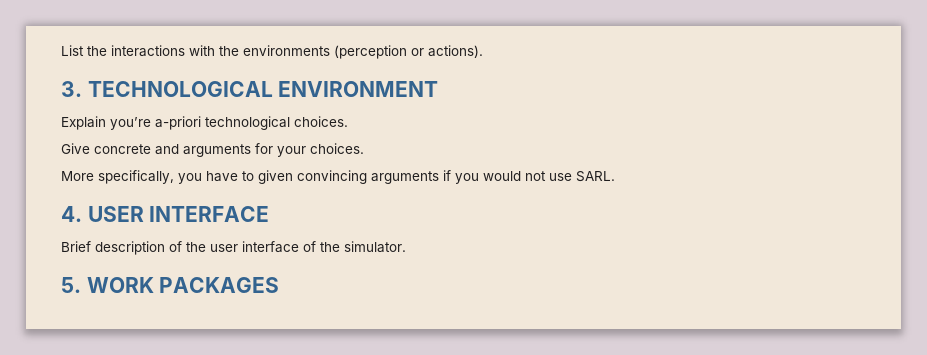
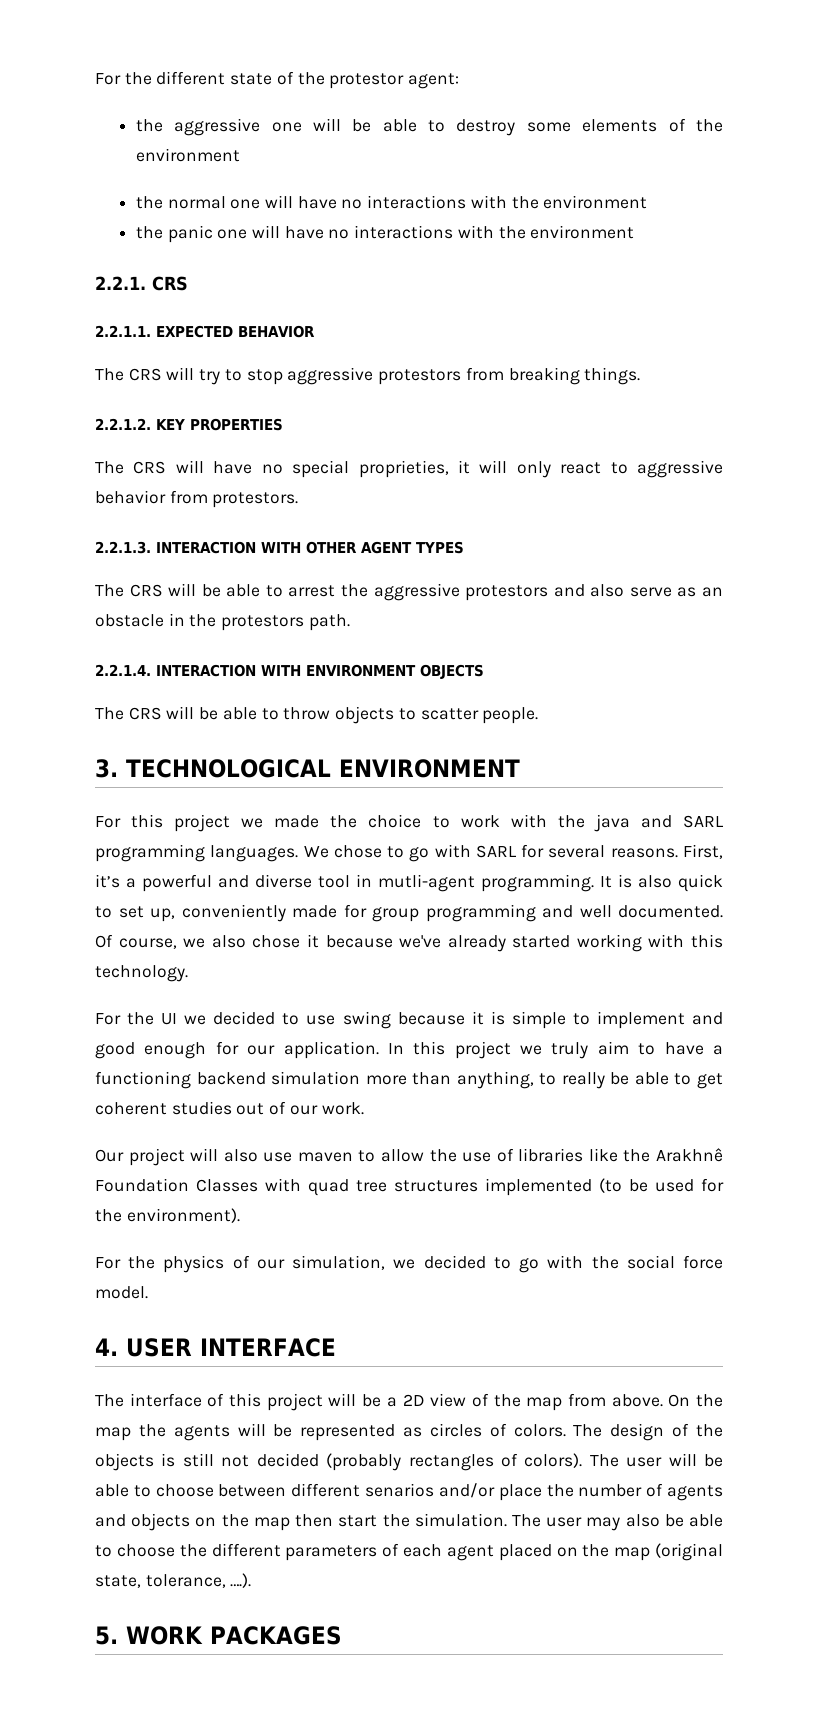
[61,45,483,59] [61,81,439,97] [61,116,348,130] [61,143,364,157] [61,170,615,184] [61,206,270,222] [61,241,406,255] List the interactions with the environments (perception or actions). // 3. TECHNOLOGICAL ENVIRONMENT // Explain you’re a-priori technological choices. // Give concrete and arguments for your choices. // More specifically, you have to given convincing arguments if you would not use SARL. // 4. USER INTERFACE // Brief description of the user interface of the simulator. -> [95,71,460,89] [135,118,723,136] [135,148,240,162] [135,195,648,209] [135,225,635,243] [95,276,188,291] [95,325,315,338] [95,367,641,385] [95,418,283,431] [95,460,723,478] [95,490,299,508] [95,541,464,554] [95,583,723,601] [95,613,350,631] [95,664,484,679] [95,706,539,724] [95,759,520,778] [95,814,725,832] [95,844,723,862] [95,874,723,892] [95,904,723,922] [95,934,723,952] [95,965,188,982] [95,1011,723,1029] [95,1041,724,1059] [95,1071,723,1089] [95,1101,364,1115] [95,1148,723,1166] [95,1178,724,1196] [95,1208,240,1223] [95,1255,723,1273] [95,1286,148,1299] [95,1338,336,1357] [95,1393,723,1411] [95,1423,723,1441] [95,1453,723,1471] [95,1483,723,1501] [95,1513,723,1531] [95,1543,723,1561] [95,1573,252,1588] For the different state of the protestor agent: // the aggressive one will be able to destroy some elements of the environment // the normal one will have no interactions with the environment // the panic one will have no interactions with the environment // 2.2.1. CRS // 2.2.1.1. EXPECTED BEHAVIOR // The CRS will try to stop aggressive protestors from breaking things. // 2.2.1.2. KEY PROPERTIES // The CRS will have no special proprieties, it will only react to aggressive behavior from protestors. // 2.2.1.3. INTERACTION WITH OTHER AGENT TYPES // The CRS will be able to arrest the aggressive protestors and also serve as an obstacle in the protestors path. // 2.2.1.4. INTERACTION WITH ENVIRONMENT OBJECTS // The CRS will be able to throw objects to scatter people. // 3. TECHNOLOGICAL ENVIRONMENT // For this project we made the choice to work with the java and SARL programming languages. We chose to go with SARL for several reasons. First, it’s a powerful and diverse tool in mutli-agent programming. It is also quick to set up, conveniently made for group programming and well documented. Of course, we also chose it because we've already started working with this technology. // For the UI we decided to use swing because it is simple to implement and good enough for our application. In this project we truly aim to have a functioning backend simulation more than anything, to really be able to get coherent studies out of our work. // Our project will also use maven to allow the use of libraries like the Arakhnê Foundation Classes with quad tree structures implemented (to be used for the environment). // For the physics of our simulation, we decided to go with the social force model. // 4. USER INTERFACE // The interface of this project will be a 2D view of the map from above. On the map the agents will be represented as circles of colors. The design of the objects is still not decided (probably rectangles of colors). The user will be able to choose between different senarios and/or place the number of agents and objects on the map then start the simulation. The user may also be able to choose the different parameters of each agent placed on the map (original state, tolerance, ….).

